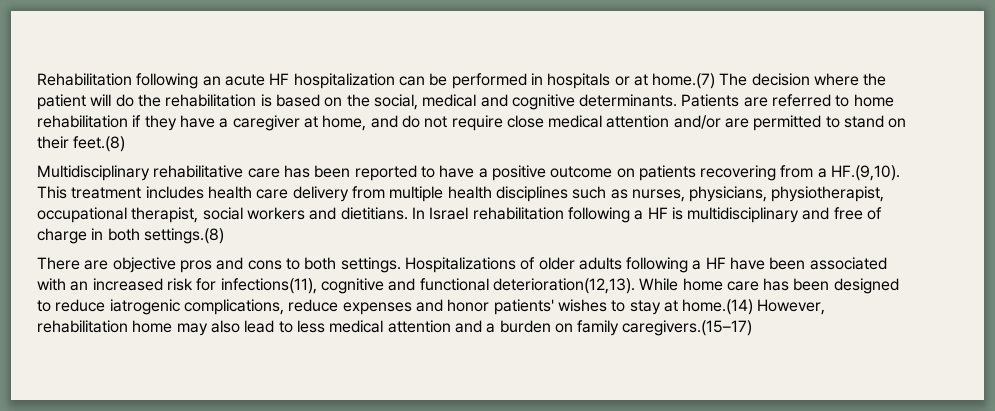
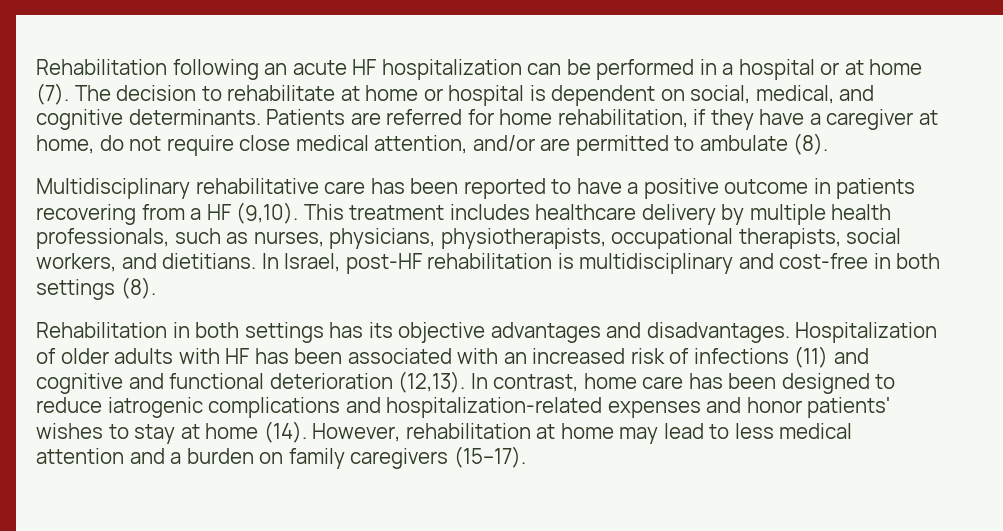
[547,73,887,89] [37,94,477,110] hospitals or at home.(7) The decision where the patient will do the rehabilitation is based on the social, medical -> [722,59,923,80] [36,83,834,106] a hospital or at home (7). The decision to rehabilitate at home or hospital is dependent on social, medical,
[835,94,894,107] [37,115,128,128] to home rehabilitation -> [467,109,688,128] for home rehabilitation,
[370,115,398,128] and -> (94, 144) none
[606,115,670,128] attention -> [374,135,468,154] attention,
[844,115,907,128] [37,136,126,152] stand on their feet.(8) -> [699,133,829,155] ambulate (8).
[616,168,635,178] on -> [813,178,831,194] in
[831,165,901,181] HF.(9,10). -> [206,202,299,224] HF (9,10).
[207,186,385,202] health care delivery from -> [535,204,745,225] healthcare delivery by
[495,186,568,202] disciplines -> [36,228,169,249] professionals,
[771,186,885,202] [37,207,883,223] [37,228,224,244] [37,257,766,273] physiotherapist, occupational therapist, social workers and dietitians. In Israel rehabilitation following a HF is multidisciplinary and free of charge in both settings.(8) // There are objective pros and cons to both settings. Hospitalizations of older adults following a HF have -> [440,228,902,249] [36,253,941,274] [36,277,156,300] [36,322,938,343] [36,348,289,364] physiotherapists, occupational therapists, social workers, and dietitians. In Israel, post-HF rehabilitation is multidisciplinary and cost-free in both settings (8). // Rehabilitation in both settings has its objective advantages and disadvantages. Hospitalization of older adults with HF has
[196,278,679,294] for infections(11), cognitive and functional deterioration(12,13). While -> [669,346,870,368] [36,371,579,394] of infections (11) and cognitive and functional deterioration (12,13). In contrast,
[183,299,339,315] complications, reduce -> [208,397,603,418] complications and hospitalization-related
[682,299,754,315] home.(14) -> [205,421,307,443] home (14).
(128, 326) none -> [536,424,556,439] at
[210,320,240,333] also -> (659, 435) none
[622,320,753,336] caregivers.(15–17) -> [350,446,526,469] caregivers (15–17).

